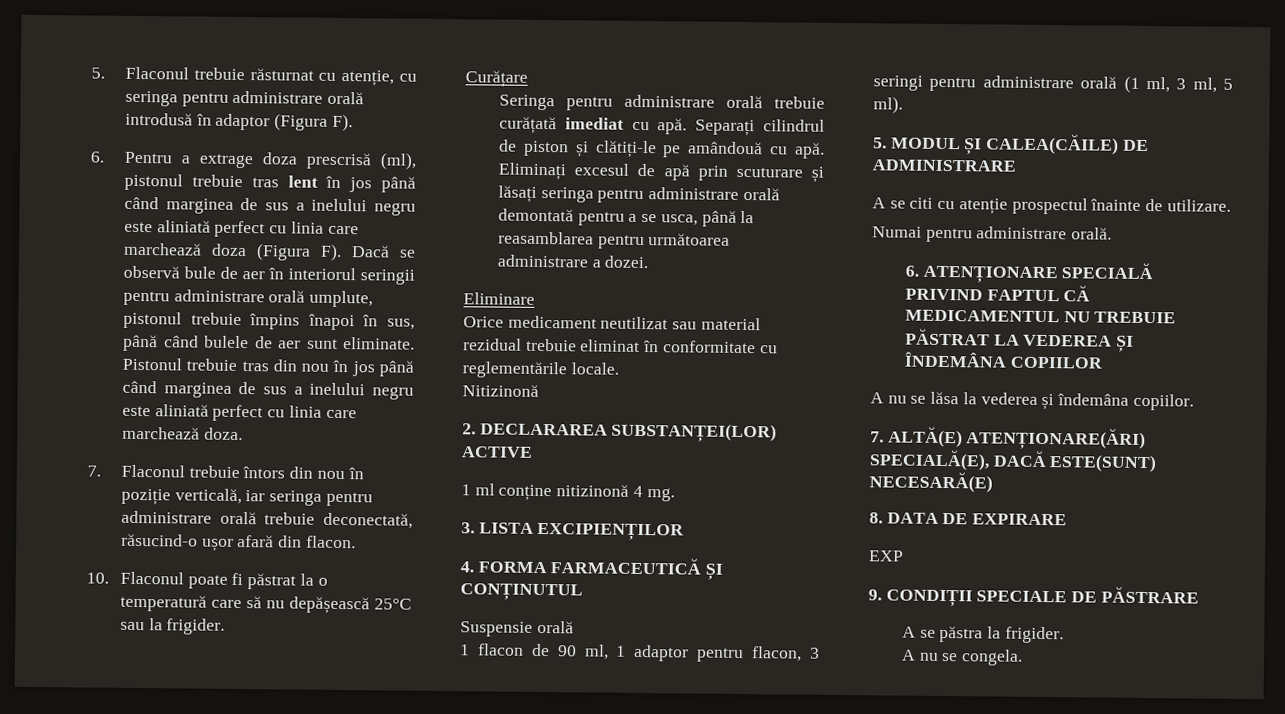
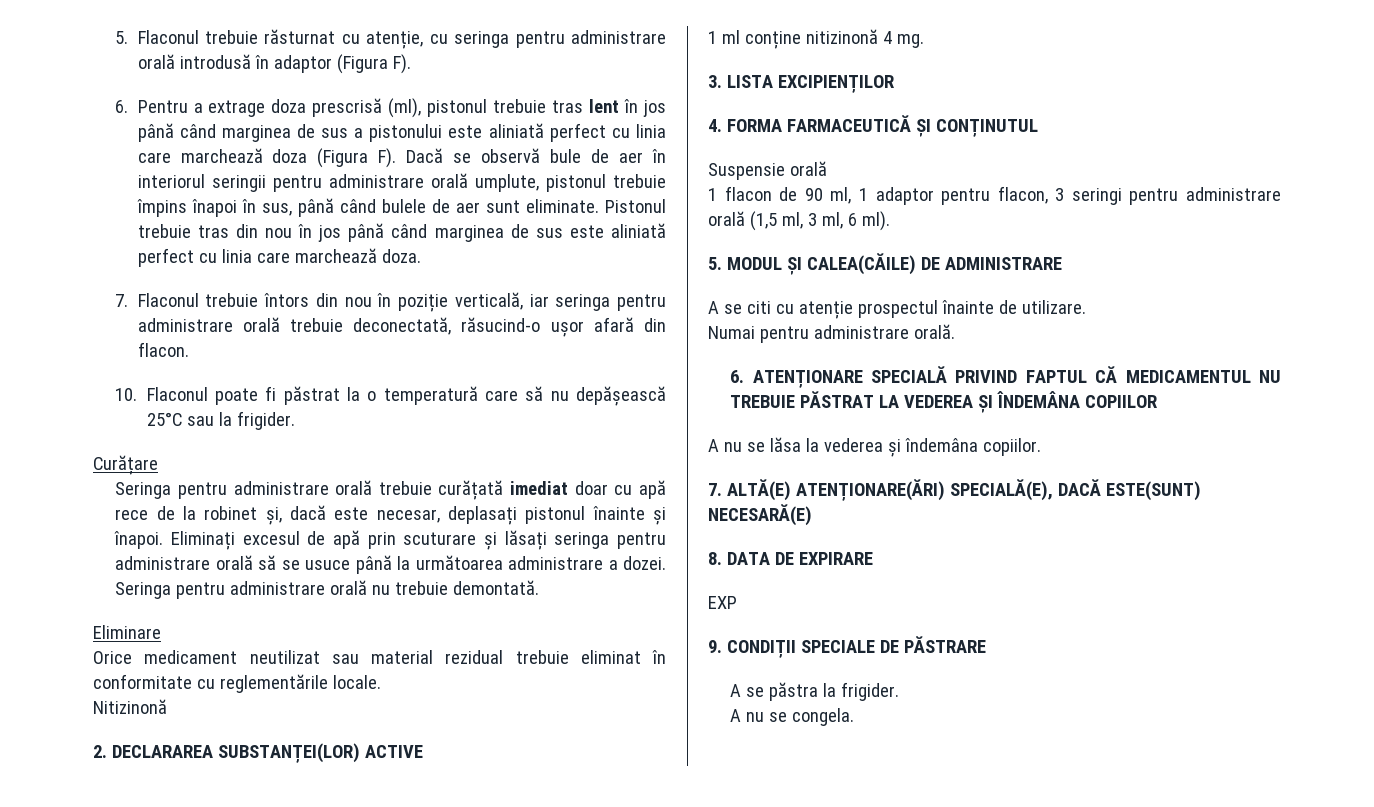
[311,198,417,216] inelului negru -> [369,124,443,142] pistonului
[293,382,415,400] a inelului negru -> (563, 233) none
[631,118,825,137] [499,139,825,159] cu apă. Separați cilindrul de piston și clătiți-le pe amândouă cu apă. -> [574,480,666,499] [115,505,667,525] [114,531,164,549] doar cu apă rece de la robinet și, dacă este necesar, deplasați pistonul înainte și înapoi.
[498,208,755,227] [498,231,731,250] [497,254,650,269] demontată pentru a se usca, până la reasamblarea pentru următoarea administrare a dozei. -> [258,555,666,574] [115,580,540,599] să se usuce până la următoarea administrare a dozei. Seringa pentru administrare orală nu trebuie demontată.
[1123,75,1140,93] (1 -> [749,211,777,231] (1,5
[1223,78,1233,90] 5 -> [847,213,857,226] 6

